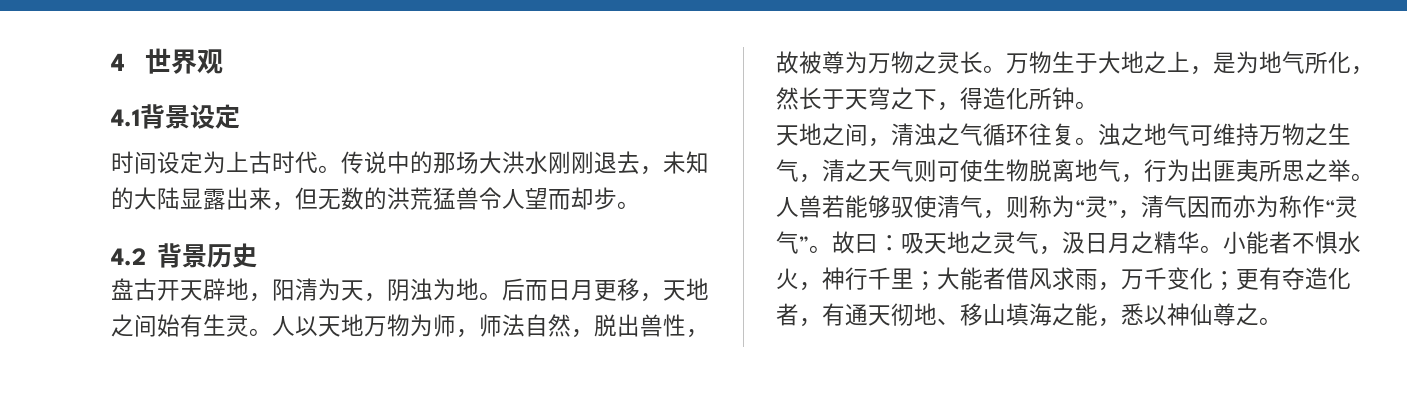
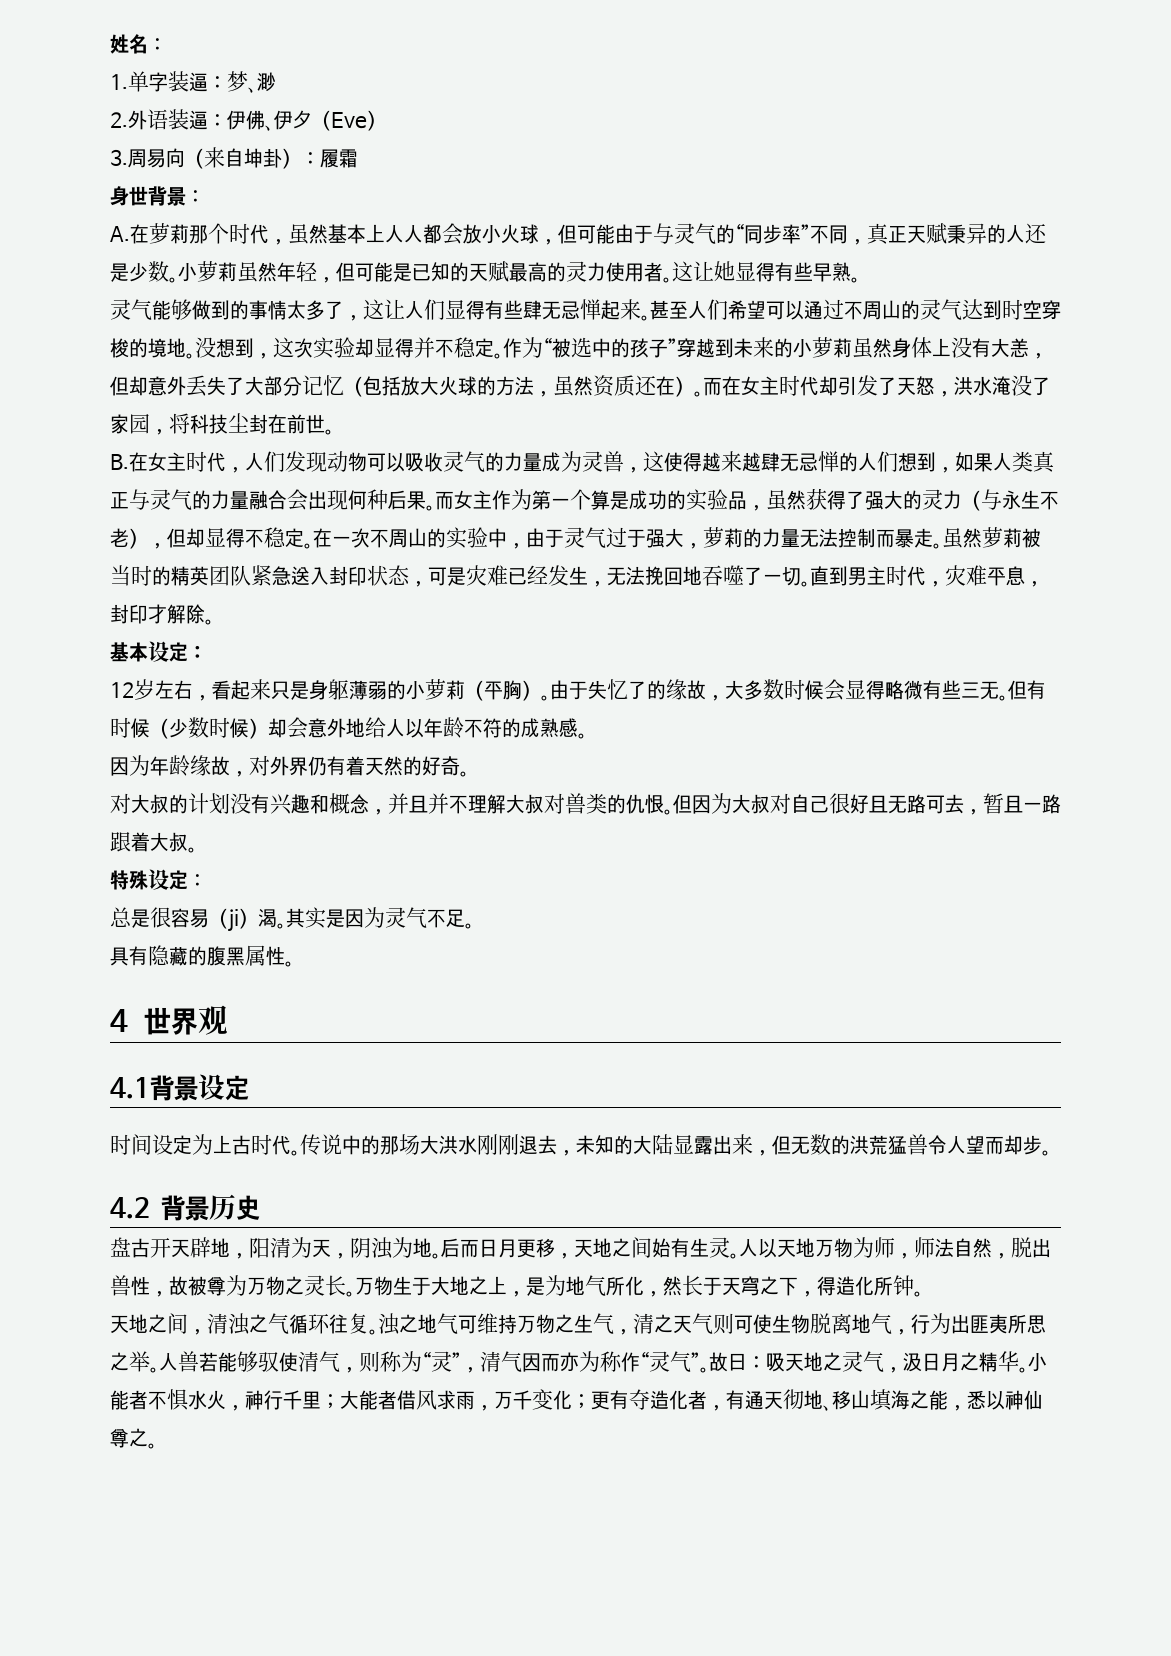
(111, 62) none -> [110,34,167,54] [110,71,276,93] [110,109,386,131] [110,147,358,169] [110,186,205,206] [110,223,1047,245] [110,261,860,283] [110,299,1061,321] [110,337,1048,359] [110,375,1051,397] [110,413,334,435] [110,451,1055,473] [110,488,1059,511] [110,527,1041,549] [110,565,1044,587] [110,604,214,625] [110,641,207,662] [110,679,1046,701] [110,717,587,739] [110,755,469,777] [110,793,1061,815] [110,832,197,853] [110,869,207,890] [110,907,474,932] [110,945,294,967] 姓名： // 1.单字装逼：梦、渺 // 2.外语装逼：伊佛、伊夕（Eve） // 3.周易向（来自坤卦）：履霜 // 身世背景： // A.在萝莉那个时代，虽然基本上人人都会放小火球，但可能由于与灵气的“同步率”不同，真正天赋秉异的人还是少数。小萝莉虽然年轻，但可能是已知的天赋最高的灵力使用者。这让她显得有些早熟。 // 灵气能够做到的事情太多了，这让人们显得有些肆无忌惮起来。甚至人们希望可以通过不周山的灵气达到时空穿梭的境地。没想到，这次实验却显得并不稳定。作为“被选中的孩子”穿越到未来的小萝莉虽然身体上没有大恙，但却意外丢失了大部分记忆（包括放大火球的方法，虽然资质还在）。而在女主时代却引发了天怒，洪水淹没了家园，将科技尘封在前世。 // B.在女主时代，人们发现动物可以吸收灵气的力量成为灵兽，这使得越来越肆无忌惮的人们想到，如果人类真正与灵气的力量融合会出现何种后果。而女主作为第一个算是成功的实验品，虽然获得了强大的灵力（与永生不老），但却显得不稳定。在一次不周山的实验中，由于灵气过于强大，萝莉的力量无法控制而暴走。虽然萝莉被当时的精英团队紧急送入封印状态，可是灾难已经发生，无法挽回地吞噬了一切。直到男主时代，灾难平息，封印才解除。 // 基本设定： // 12岁左右，看起来只是身躯薄弱的小萝莉（平胸）。由于失忆了的缘故，大多数时候会显得略微有些三无。但有时候（少数时候）却会意外地给人以年龄不符的成熟感。 // 因为年龄缘故，对外界仍有着天然的好奇。 // 对大叔的计划没有兴趣和概念，并且并不理解大叔对兽类的仇恨。但因为大叔对自己很好且无路可去，暂且一路跟着大叔。 // 特殊设定： // 总是很容易（ji）渴。其实是因为灵气不足。 // 具有隐藏的腹黑属性。 //

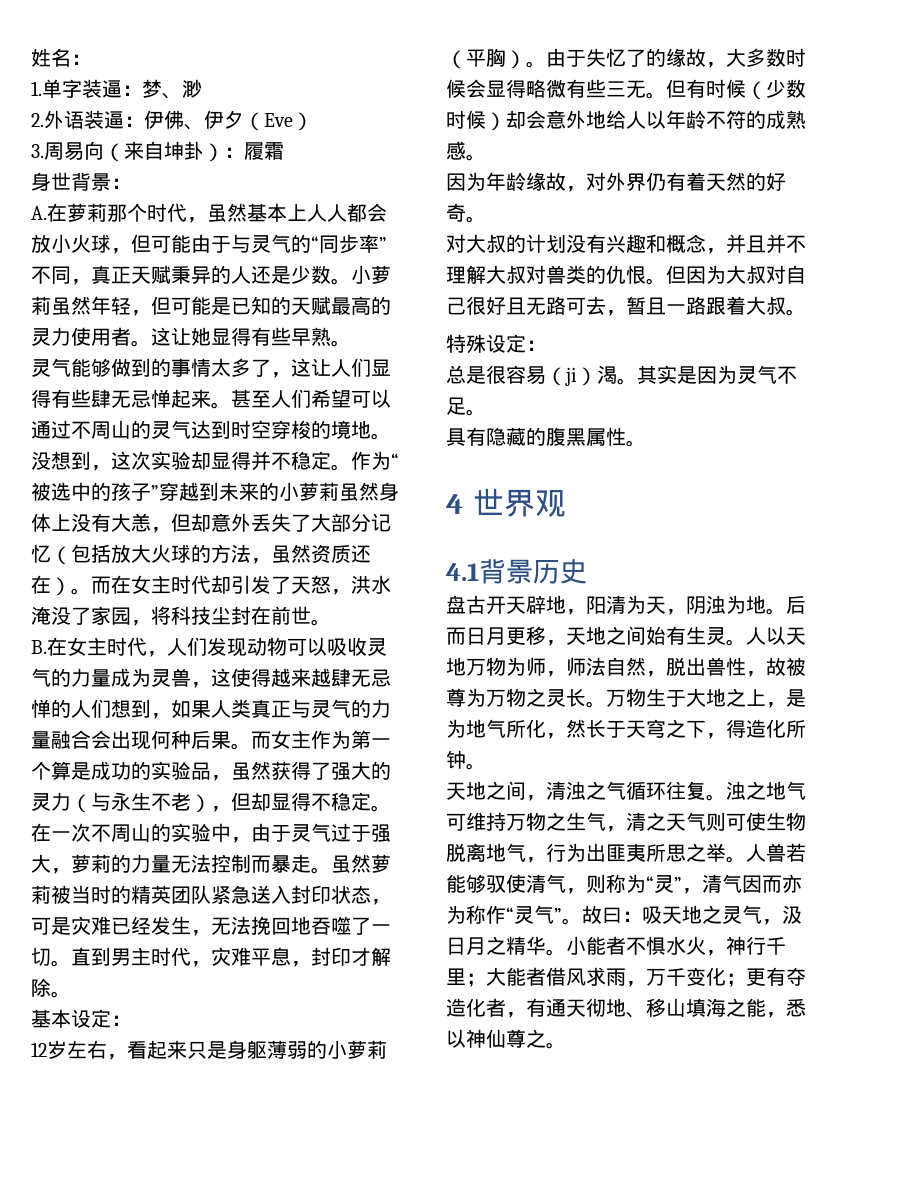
[198,1074,249,1101] [110,1134,1051,1156] [110,1195,209,1221] 设定 // 时间设定为上古时代。传说中的那场大洪水刚刚退去，未知的大陆显露出来，但无数的洪荒猛兽令人望而却步。 // 4.2背景 -> (533, 571) none

